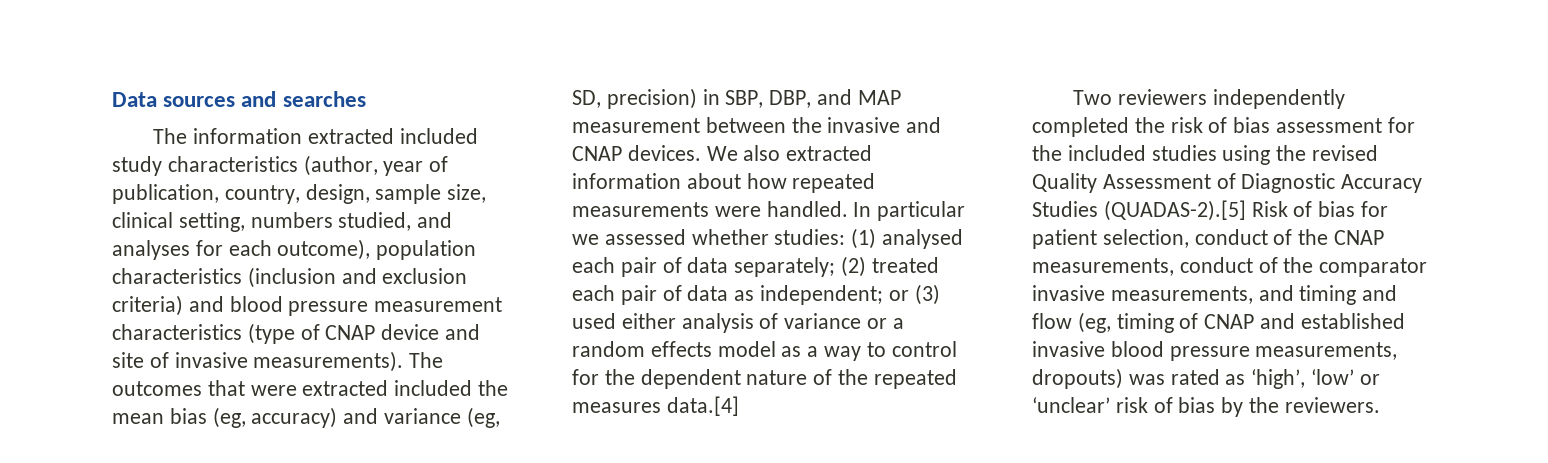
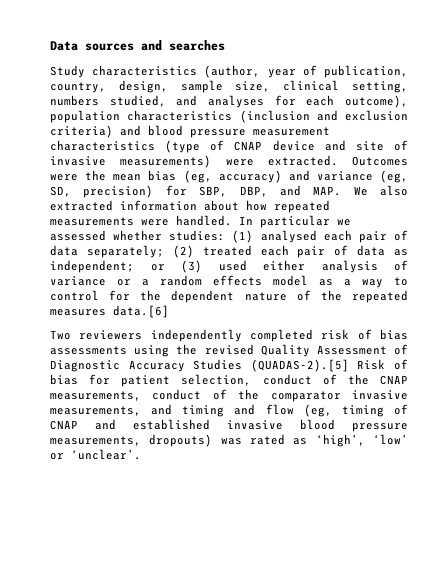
[153,128,478,144] [112,156,162,176] The information extracted included study -> [50,65,85,78] Study
[253,351,444,372] [112,380,473,396] measurements). The outcomes that were extracted included -> [120,155,408,168] [50,174,78,181] measurements) were extracted. Outcomes were
[702,89,720,105] in -> [165,185,187,196] for
[857,90,901,105] [572,117,942,133] [572,145,701,161] MAP measurement between the invasive and CNAP devices. -> [313,186,342,196] MAP.
[666,396,739,416] data.[4] -> [113,305,169,318] data.[6]
[1134,117,1415,133] [1032,145,1217,161] the risk of bias assessment for the included studies -> [321,329,408,340] [50,346,127,355] risk of bias assessments
[1032,397,1380,417] ‘unclear’ risk of bias by the reviewers. -> [71,449,141,460] ‘unclear’.

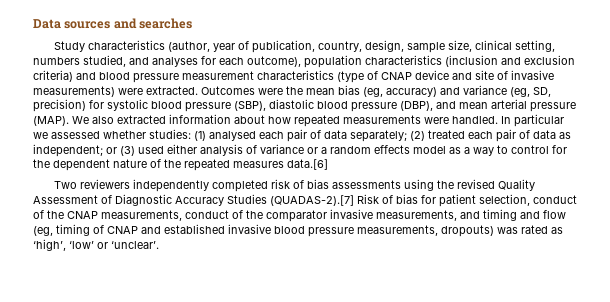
[199,185,342,197] SBP, DBP, and MAP. -> [107,99,576,112] [33,116,69,126] systolic blood pressure (SBP), diastolic blood pressure (DBP), and mean arterial pressure (MAP).
[250,359,349,372] (QUADAS-2).[5] -> [270,195,354,206] (QUADAS-2).[7]

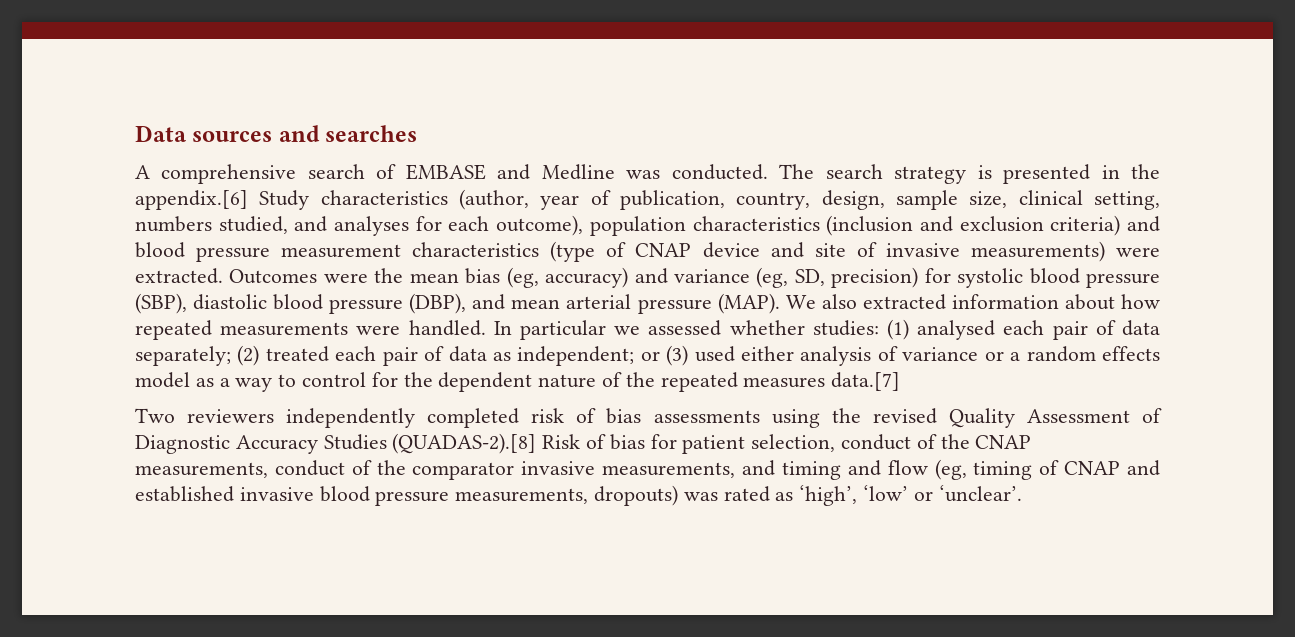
(193, 23) none -> [135,164,1160,184] [135,190,248,210] A comprehensive search of EMBASE and Medline was conducted. The search strategy is presented in the appendix.[6]
[287,159,328,170] data.[6] -> [831,372,901,391] data.[7]
[270,195,354,206] (QUADAS-2).[7] -> [392,433,537,454] (QUADAS-2).[8]

